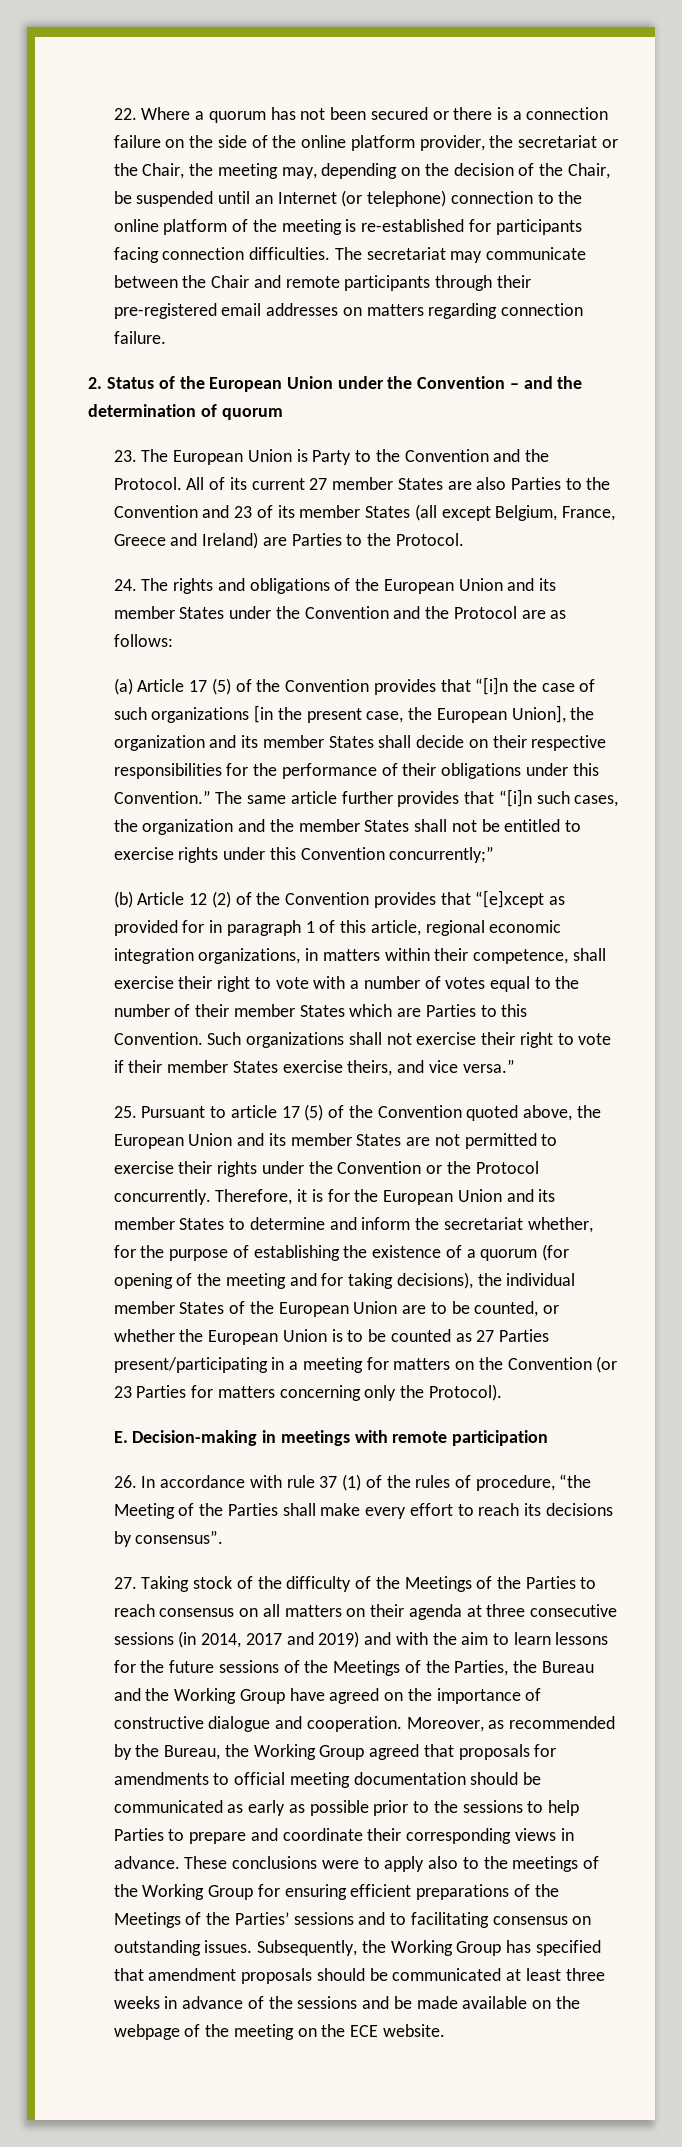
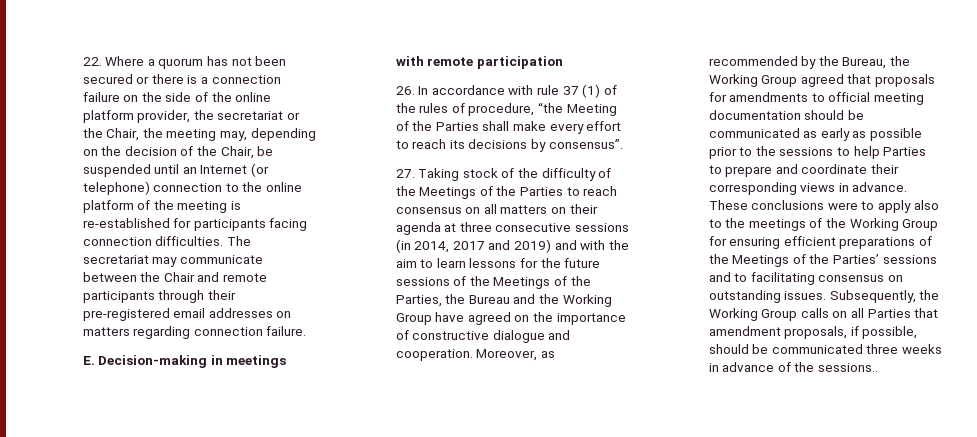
[88,376,583,392] [88,404,283,420] [113,449,549,465] [113,477,611,490] [113,504,615,521] [113,532,464,549] [113,578,556,594] [113,606,567,619] [113,634,173,647] [113,677,596,695] [113,705,595,723] [113,735,607,751] [113,763,599,779] [113,789,619,807] [113,819,581,835] [113,846,495,863] [113,890,565,908] [113,920,562,936] [113,948,606,964] [113,976,580,992] [113,1004,528,1017] [113,1032,612,1048] [113,1059,515,1076] [113,1104,601,1121] [113,1133,558,1149] [113,1161,539,1177] [113,1189,556,1205] [113,1217,593,1233] [113,1244,569,1261] [113,1272,576,1289] [113,1301,559,1317] [113,1329,549,1345] [113,1356,618,1373] [113,1384,502,1401] // 2. Status of the European Union under the Convention – and the determination of quorum // 23. The European Union is Party to the Convention and the Protocol. All of its current 27 member States are also Parties to the Convention and 23 of its member States (all except Belgium, France, Greece and Ireland) are Parties to the Protocol. // 24. The rights and obligations of the European Union and its member States under the Convention and the Protocol are as follows: // (a) Article 17 (5) of the Convention provides that “[i]n the case of such organizations [in the present case, the European Union], the organization and its member States shall decide on their respective responsibilities for the performance of their obligations under this Convention.” The same article further provides that “[i]n such cases, the organization and the member States shall not be entitled to exercise rights under this Convention concurrently;” // (b) Article 12 (2) of the Convention provides that “[e]xcept as provided for in paragraph 1 of this article, regional economic integration organizations, in matters within their competence, shall exercise their right to vote with a number of votes equal to the number of their member States which are Parties to this Convention. Such organizations shall not exercise their right to vote if their member States exercise theirs, and vice versa.” // 25. Pursuant to article 17 (5) of the Convention quoted above, the European Union and its member States are not permitted to exercise their rights under the Convention or the Protocol concurrently. Therefore, it is for the European Union and its member States to determine and inform the secretariat whether, for the purpose of establishing the existence of a quorum (for opening of the meeting and for taking decisions), the individual member States of the European Union are to be counted, or whether the European Union is to be counted as 27 Parties present/participating in a meeting for matters on the Convention (or 23 Parties for matters concerning only the Protocol). -> (307, 331) none
[506,1940,601,1956] [113,1968,561,1984] has specified that amendment proposals should be communicated at least -> [800,308,939,318] [708,326,918,339] [708,344,863,354] calls on all Parties that amendment proposals, if possible, should be communicated
[297,1996,580,2009] [113,2024,445,2040] sessions and be made available on the webpage of the meeting on the ECE website. -> [818,363,879,372] sessions..

